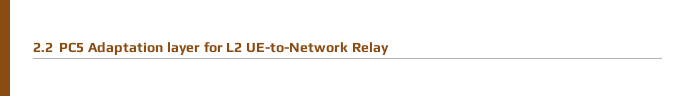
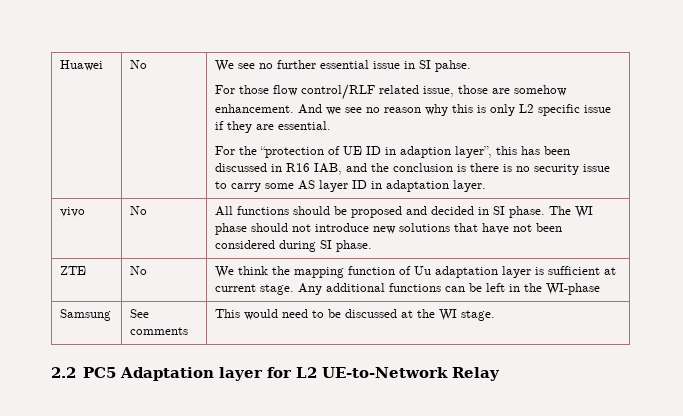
(33, 47) none -> [60,60,104,71] [130,60,148,69] [215,60,472,72] [215,84,568,100] [215,104,612,116] [215,121,332,133] [215,146,571,158] [215,163,611,175] [215,180,487,192] [60,207,86,217] [130,206,148,215] [215,206,594,218] [215,223,563,235] [215,240,373,252] [60,266,87,275] [130,266,148,275] [215,266,617,278] [215,283,601,295] [60,309,112,321] [130,309,150,318] [130,327,189,335] [215,309,496,321] Huawei | No | We see no further essential issue in SI pahse. // For those flow control/RLF related issue, those are somehow enhancement. And we see no reason why this is only L2 specific issue if they are essential. // For the “protection of UE ID in adaption layer”, this has been discussed in R16 IAB, and the conclusion is there is no security issue to carry some AS layer ID in adaptation layer. // vivo | No | All functions should be proposed and decided in SI phase. The WI phase should not introduce new solutions that have not been considered during SI phase. // ZTE | No | We think the mapping function of Uu adaptation layer is sufficient at current stage. Any additional functions can be left in the WI-phase // Samsung | See comments | This would need to be discussed at the WI stage. //

